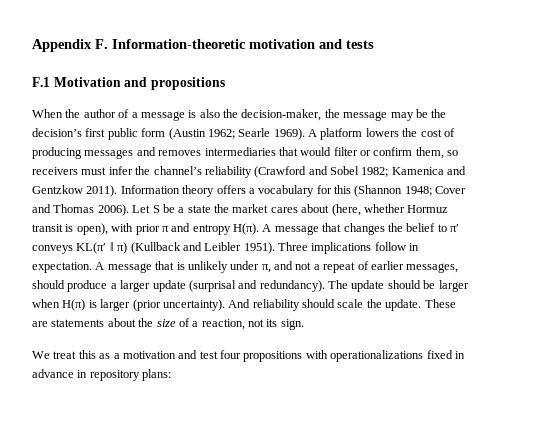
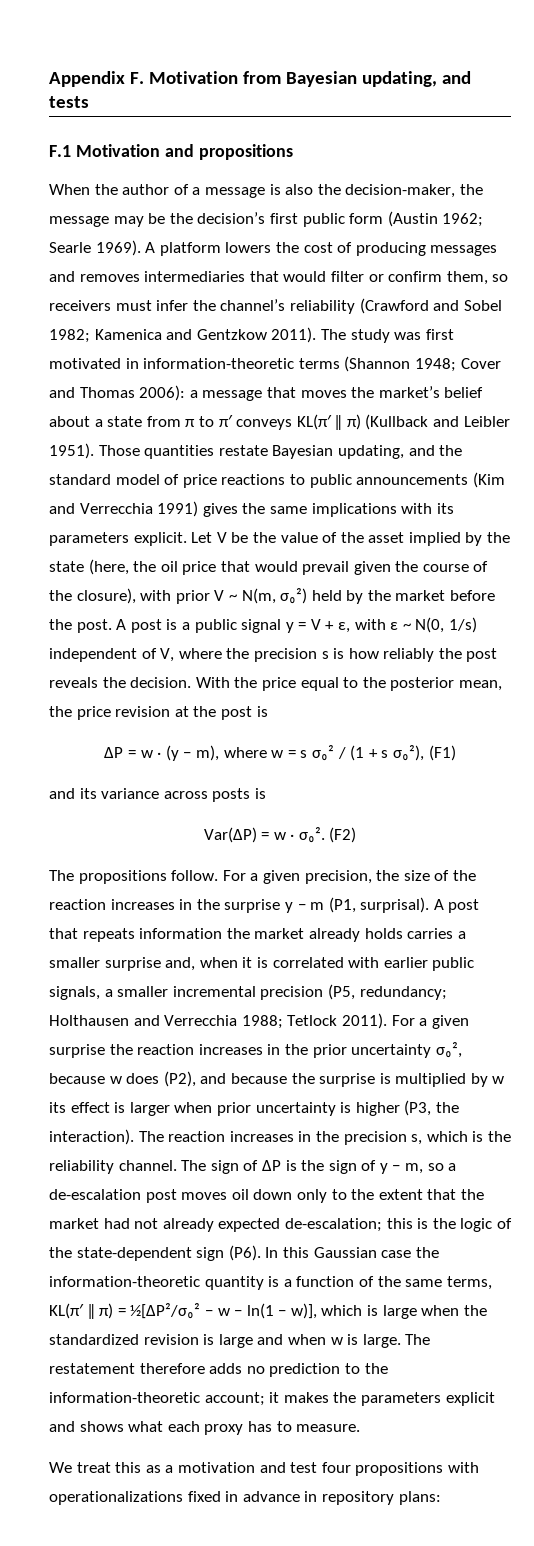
[112,39,315,49] Information-theoretic motivation -> [148,71,437,87] Motivation from Bayesian updating,
[120,185,351,197] Information theory offers a vocabulary for this -> [320,329,454,343] [49,358,340,369] The study was first motivated in information-theoretic terms
[97,204,449,216] [32,223,436,235] 2006). Let S be a state the market cares about (here, whether Hormuz transit is open), with prior π and entropy H(π). A message that changes the belief -> [139,385,484,401] [49,416,196,427] 2006): a message that moves the market’s belief about a state from π
[278,242,420,254] [32,261,459,273] [32,280,469,292] [32,299,456,311] [32,318,304,330] Three implications follow in expectation. A message that is unlikely under π, and not a repeat of earlier messages, should produce a larger update (surprisal and redundancy). The update should be larger when H(π) is larger (prior uncertainty). And reliability should scale the update. These are statements about the size of a reaction, not its sign. -> [98,445,463,459] [49,472,505,488] [49,501,454,517] [49,532,511,546] [49,559,489,575] [49,588,496,604] [49,617,478,633] [49,648,498,662] [49,677,502,691] [49,706,268,720] [104,745,456,761] [49,788,266,802] [203,827,357,843] [49,870,476,884] [49,897,480,913] [49,928,466,942] [49,957,475,971] [49,984,447,1000] [49,1013,469,1029] [49,1042,462,1058] [49,1071,505,1087] [49,1100,459,1116] [49,1129,511,1145] [49,1160,457,1174] [49,1189,484,1203] [49,1218,512,1232] [49,1245,439,1261] [49,1276,492,1290] [49,1303,487,1319] [49,1334,431,1348] [49,1363,388,1377] [49,1392,495,1406] [49,1421,361,1435] Those quantities restate Bayesian updating, and the standard model of price reactions to public announcements (Kim and Verrecchia 1991) gives the same implications with its parameters explicit. Let V be the value of the asset implied by the state (here, the oil price that would prevail given the course of the closure), with prior V ~ N(m, σ₀²) held by the market before the post. A post is a public signal y = V + ε, with ε ~ N(0, 1/s) independent of V, where the precision s is how reliably the post reveals the decision. With the price equal to the posterior mean, the price revision at the post is // ΔP = w · (y − m), where w = s σ₀² / (1 + s σ₀²), (F1) // and its variance across posts is // Var(ΔP) = w · σ₀². (F2) // The propositions follow. For a given precision, the size of the reaction increases in the surprise y − m (P1, surprisal). A post that repeats information the market already holds carries a smaller surprise and, when it is correlated with earlier public signals, a smaller incremental precision (P5, redundancy; Holthausen and Verrecchia 1988; Tetlock 2011). For a given surprise the reaction increases in the prior uncertainty σ₀², because w does (P2), and because the surprise is multiplied by w its effect is larger when prior uncertainty is higher (P3, the interaction). The reaction increases in the precision s, which is the reliability channel. The sign of ΔP is the sign of y − m, so a de-escalation post moves oil down only to the extent that the market had not already expected de-escalation; this is the logic of the state-dependent sign (P6). In this Gaussian case the information-theoretic quantity is a function of the same terms, KL(π′ ‖ π) = ½[ΔP²/σ₀² − w − ln(1 − w)], which is large when the standardized revision is large and when w is large. The restatement therefore adds no prediction to the information-theoretic account; it makes the parameters explicit and shows what each proxy has to measure.

